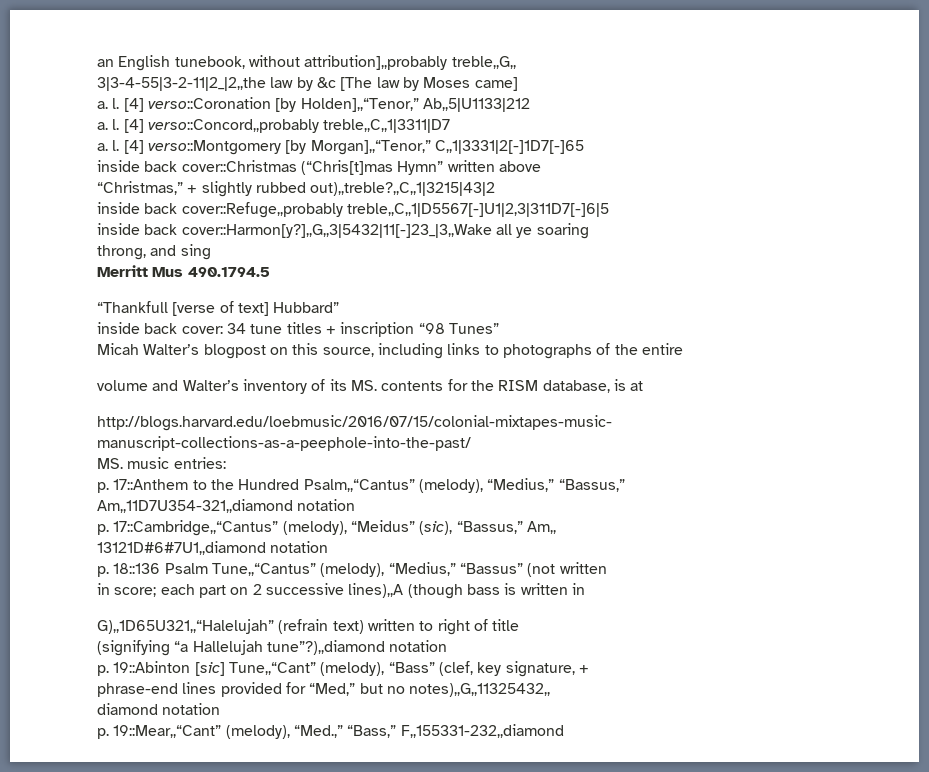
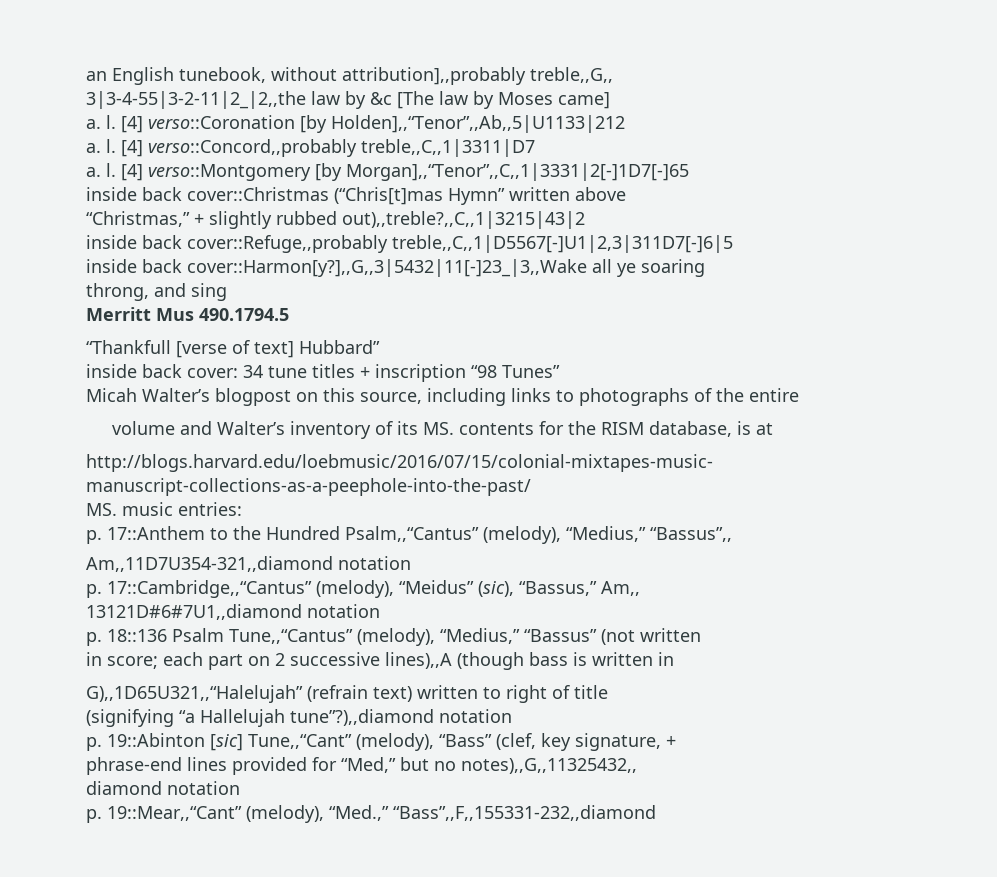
[300,98,530,112] Holden],,“Tenor,” Ab,,5|U1133|212 -> [331,115,625,133] Holden],,“Tenor”,,Ab,,5|U1133|212
[310,140,584,155] Morgan],,“Tenor,” C,,1|3331|2[-]1D7[-]65 -> [346,163,689,181] Morgan],,“Tenor”,,C,,1|3331|2[-]1D7[-]65
[558,479,625,492] “Bassus,” -> [650,527,732,542] “Bassus”,,
[347,724,564,738] “Bass,” F,,155331-232,,diamond -> [393,805,656,821] “Bass”,,F,,155331-232,,diamond

